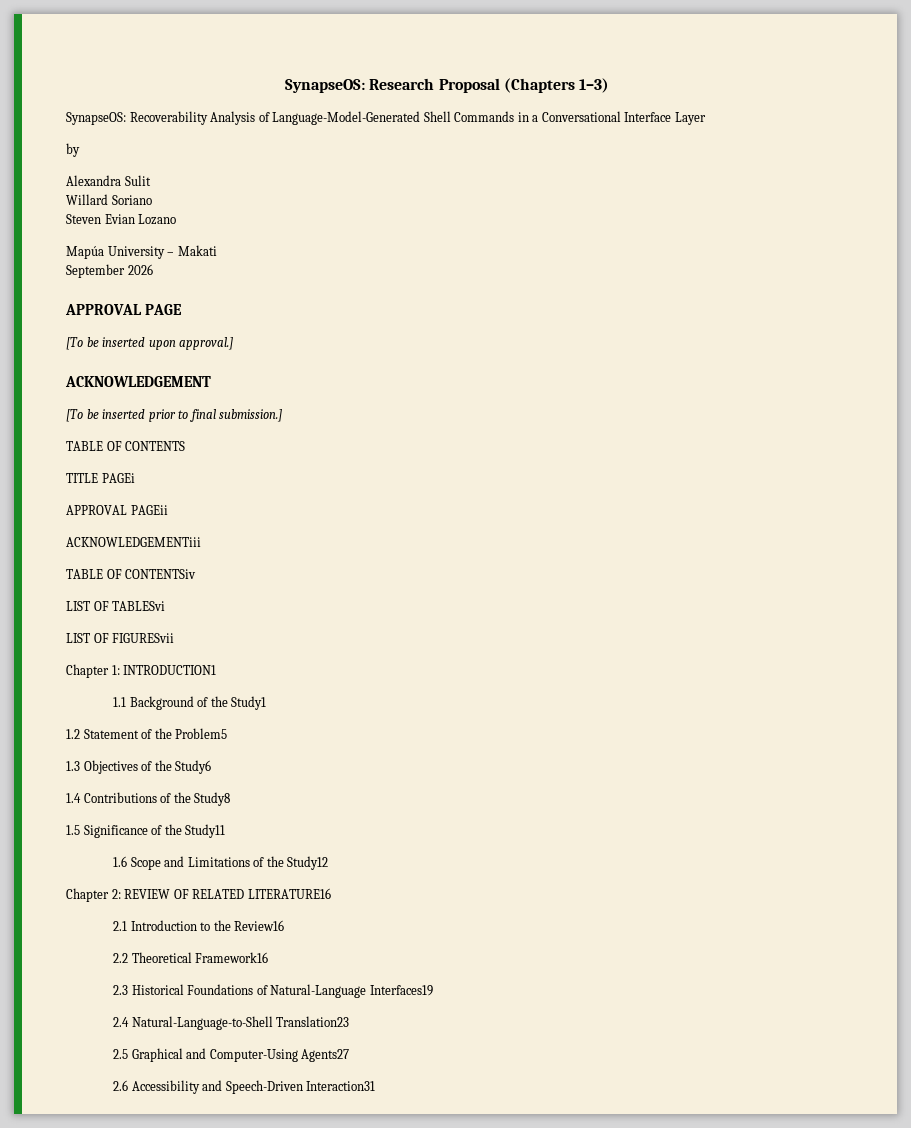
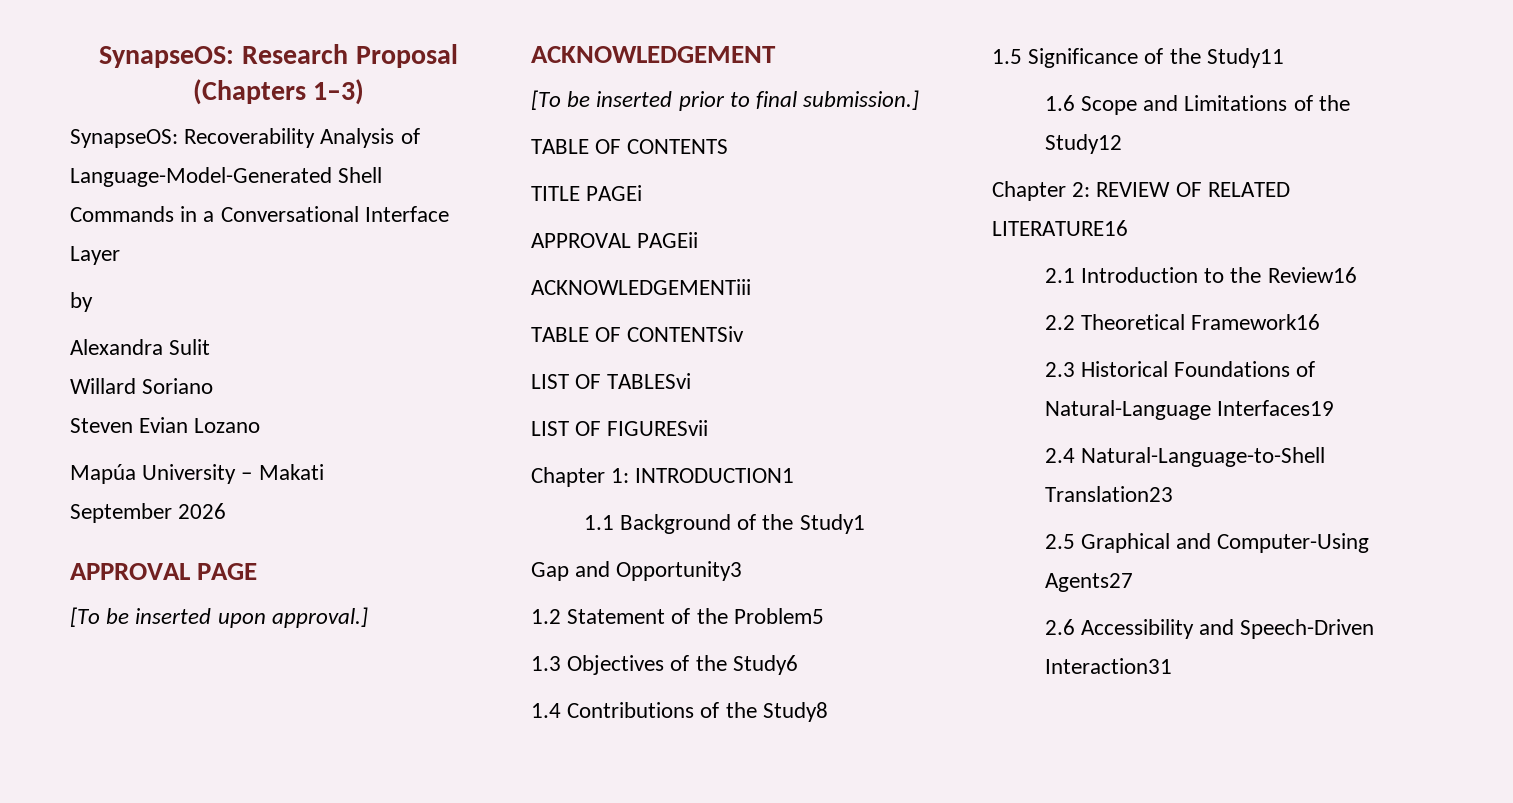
(267, 703) none -> [531,561,743,581] // Gap and Opportunity3

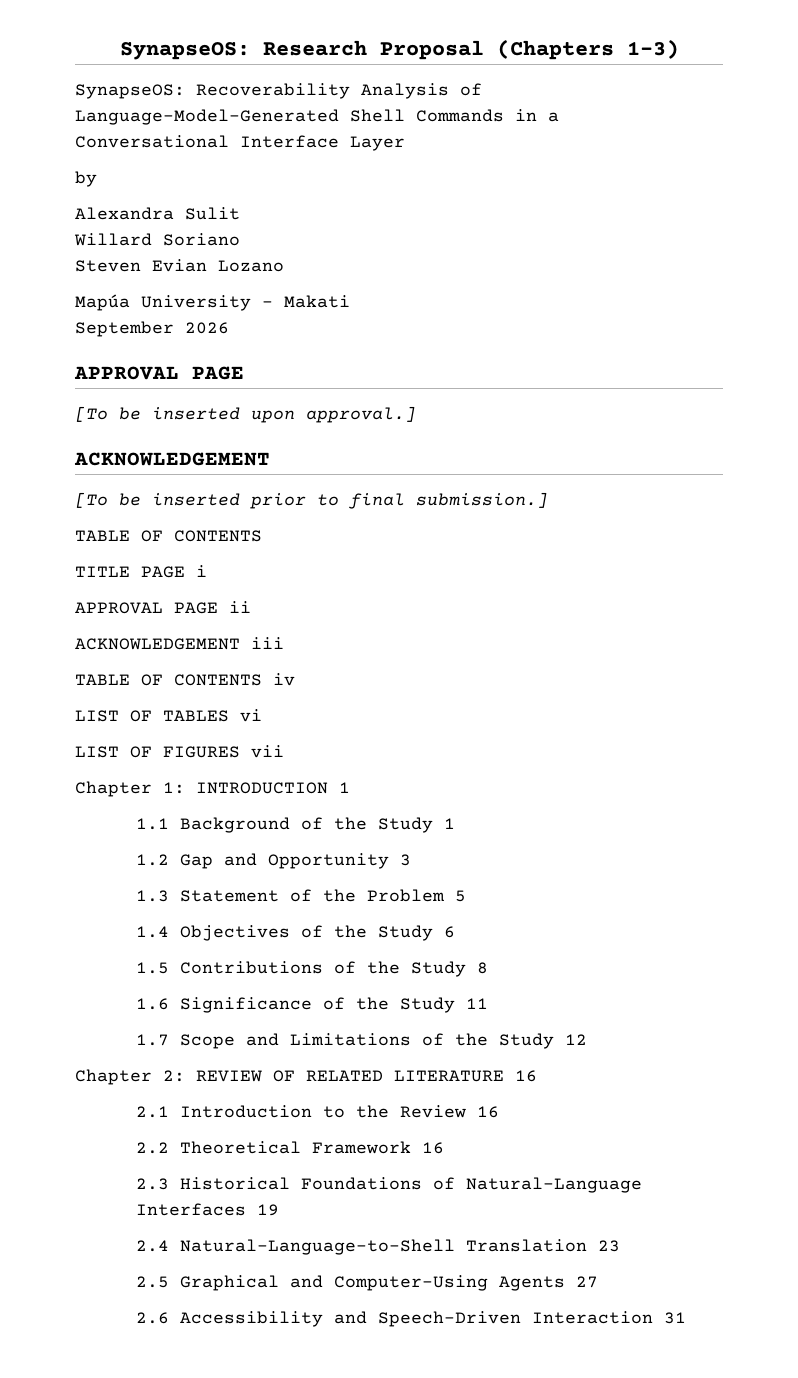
[586,185,643,201] [531,232,699,248] [531,279,751,295] [531,326,745,342] [531,373,692,389] [531,420,709,436] PAGEi // APPROVAL PAGEii // ACKNOWLEDGEMENTiii // TABLE OF CONTENTSiv // LIST OF TABLESvi // LIST OF FIGURESvii -> [141,565,207,578] [75,601,251,614] [75,637,284,650] [75,673,295,686] [75,709,262,722] [75,745,284,758] PAGE i // APPROVAL PAGE ii // ACKNOWLEDGEMENT iii // TABLE OF CONTENTS iv // LIST OF TABLES vi // LIST OF FIGURES vii
[635,468,795,483] INTRODUCTION1 -> [196,782,350,794] INTRODUCTION 1
[799,514,865,534] [531,561,743,581] [531,608,824,624] [531,655,798,675] [531,702,828,722] [992,48,1284,68] [1044,95,1075,111] Study1 // Gap and Opportunity3 // 1.2 Statement of the Problem5 // 1.3 Objectives of the Study6 // 1.4 Contributions of the Study8 // 1.5 Significance of the Study11 // 1.6 -> [378,817,456,833] [136,853,412,869] [136,889,467,902] [136,925,456,941] [136,961,489,977] [136,997,489,1013] [136,1034,170,1046] Study 1 // 1.2 Gap and Opportunity 3 // 1.3 Statement of the Problem 5 // 1.4 Objectives of the Study 6 // 1.5 Contributions of the Study 8 // 1.6 Significance of the Study 11 // 1.7
[1044,134,1122,154] Study12 -> [499,1033,588,1049] Study 12
[992,220,1128,236] LITERATURE16 -> [394,1070,537,1082] LITERATURE 16
[1267,267,1357,283] Review16 -> [400,1105,500,1118] Review 16
[1191,314,1321,330] Framework16 -> [312,1141,445,1154] Framework 16
[1216,400,1334,416] Interfaces19 -> [136,1203,280,1216] Interfaces 19
[1044,486,1173,502] Translation23 -> [466,1239,621,1252] Translation 23
[1044,573,1133,592] Agents27 -> [499,1276,599,1291] Agents 27
[1044,658,1172,674] Interaction31 -> [532,1311,687,1324] Interaction 31

